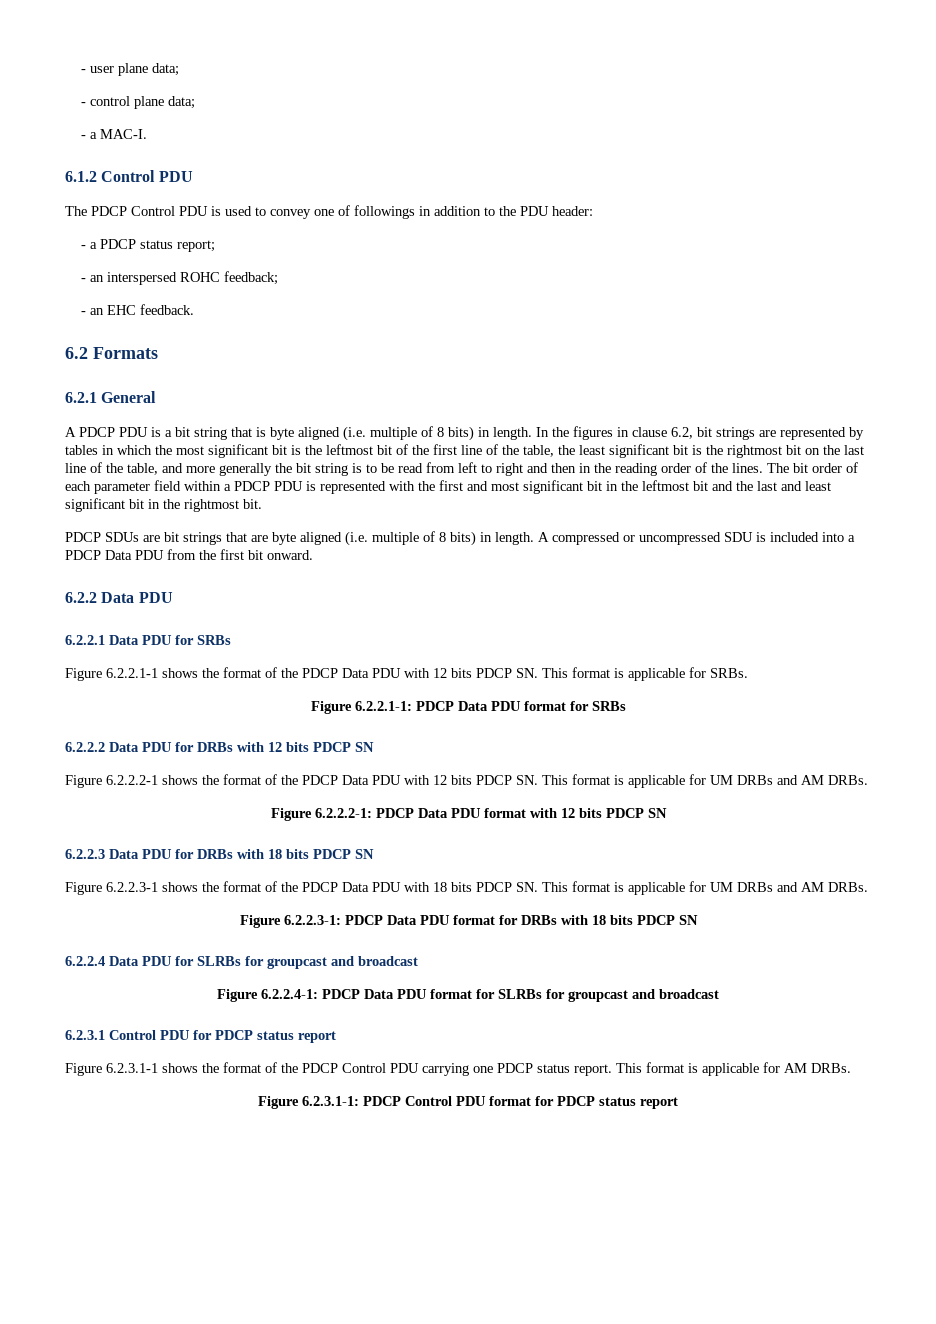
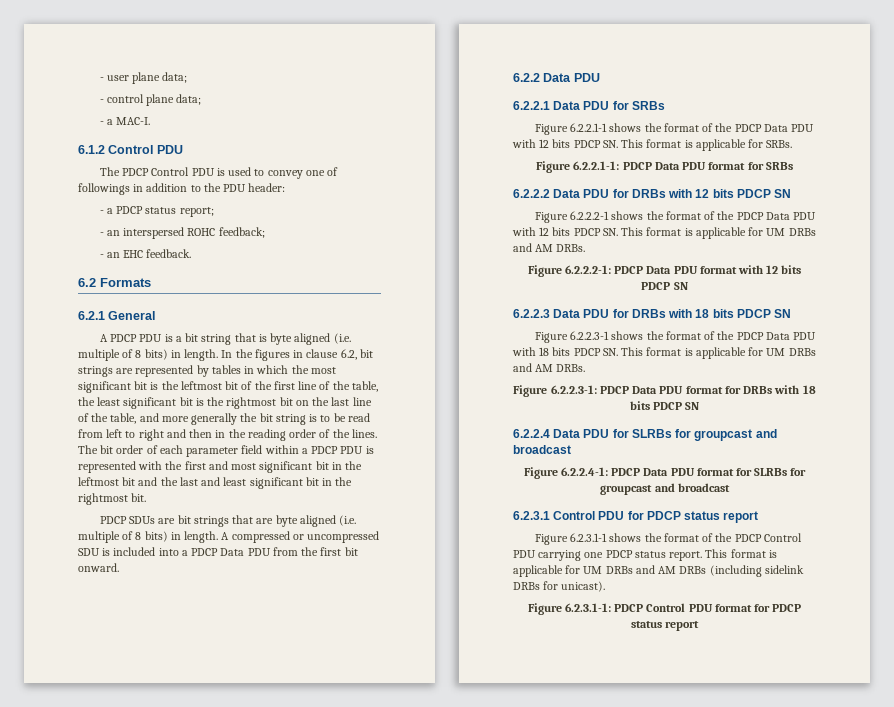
[784,1063,851,1073] AM DRBs. -> [583,565,804,577] [513,581,606,592] UM DRBs and AM DRBs (including sidelink DRBs for unicast).

